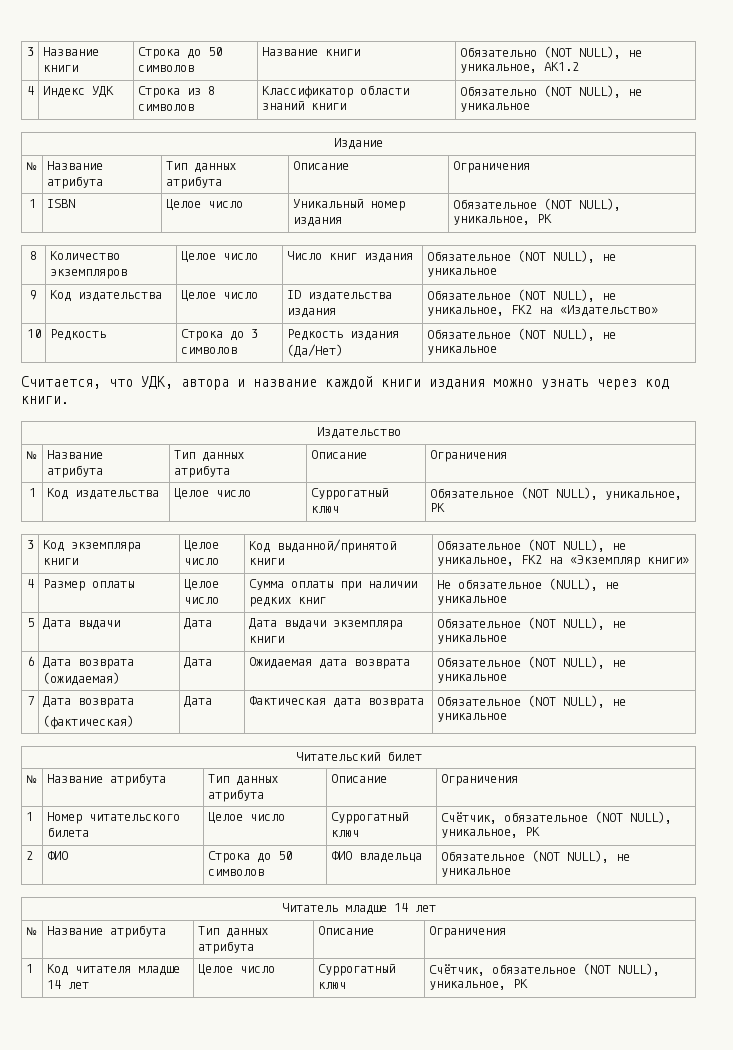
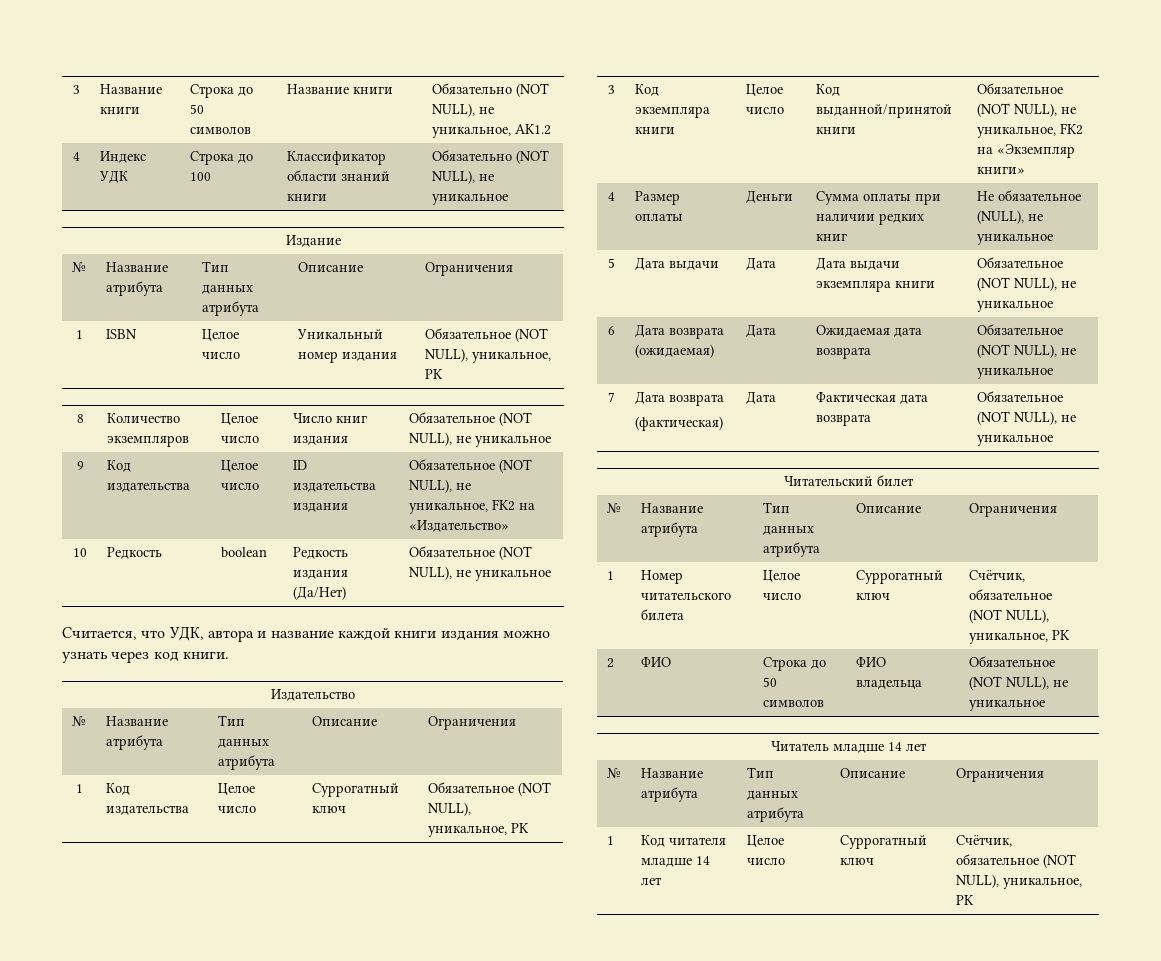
[186,86,215,95] [137,104,194,111] из 8 символов -> [238,154,254,163] [190,172,212,181] до 100
[180,329,258,341] [180,347,237,354] Строка до 3 символов -> [221,547,268,558] boolean
[183,579,219,591] [183,597,219,604] Целое число -> [746,190,794,204] Деньги

